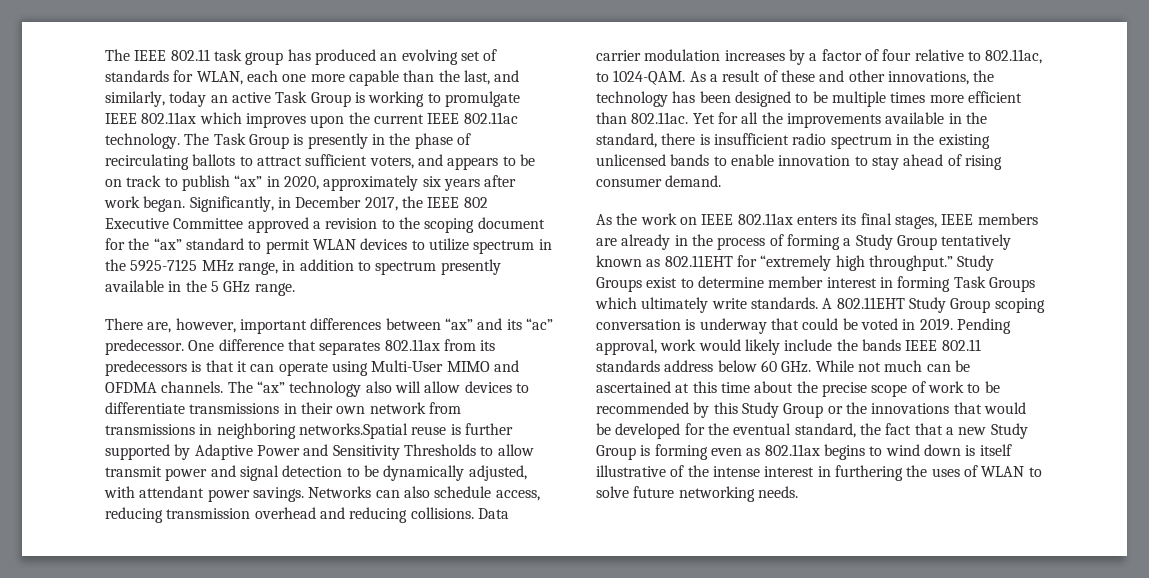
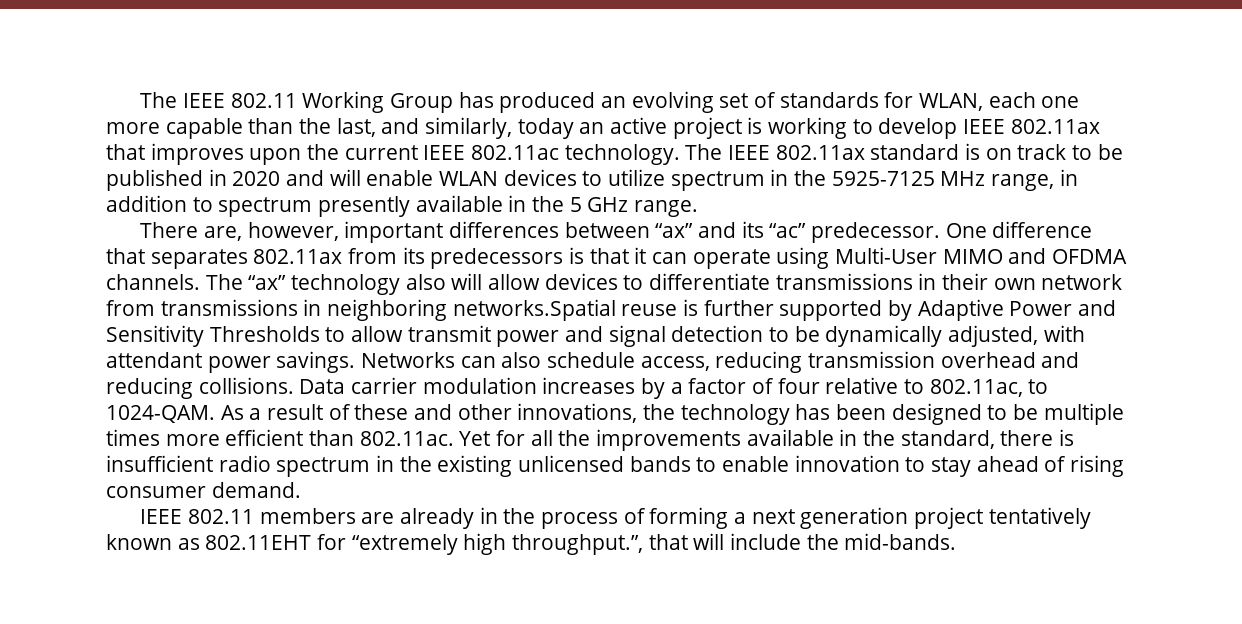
[213,49,284,65] task group -> [302,91,453,113] Working Group
[275,91,351,107] Task Group -> [672,117,742,139] project
[444,91,520,107] [105,112,242,124] promulgate IEEE 802.11ax which -> [878,118,1100,139] [106,144,145,160] develop IEEE 802.11ax that
[213,133,471,149] [105,154,535,170] [105,175,517,191] [104,196,488,212] [105,217,545,233] [105,238,310,254] Task Group is presently in the phase of recirculating ballots to attract sufficient voters, and appears to be on track to publish “ax” in 2020, approximately six years after work began. Significantly, in December 2017, the IEEE 802 Executive Committee approved a revision to the scoping document for the “ax” standard to permit -> [728,143,1123,160] [106,169,434,191] IEEE 802.11ax standard is on track to be published in 2020 and will enable
[596,213,974,229] As the work on IEEE 802.11ax enters its final stages, IEEE -> [140,509,254,524] IEEE 802.11
[855,234,937,250] Study Group -> [751,507,983,529] next generation project
[868,255,995,271] [596,276,1035,292] [595,297,1045,313] [596,318,1011,334] [596,339,981,355] [596,360,970,373] [596,381,1000,397] [596,402,1026,418] [596,423,1028,439] [596,444,1012,460] [596,465,1042,481] [596,486,798,502] throughput.” Study Groups exist to determine member interest in forming Task Groups which ultimately write standards. A 802.11EHT Study Group scoping conversation is underway that could be voted in 2019. Pending approval, work would likely include the bands IEEE 802.11 standards address below 60 GHz. While not much can be ascertained at this time about the precise scope of work to be recommended by this Study Group or the innovations that would be developed for the eventual standard, the fact that a new Study Group is forming even as 802.11ax begins to wind down is itself illustrative of the intense interest in furthering the uses of WLAN to solve future networking needs. -> [512,533,957,555] throughput.”, that will include the mid-bands.

